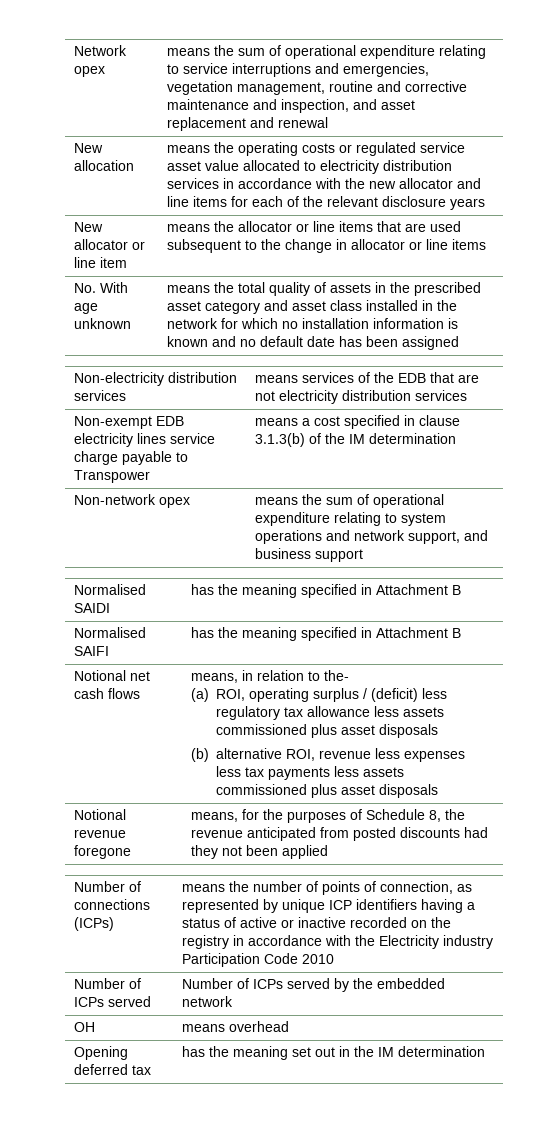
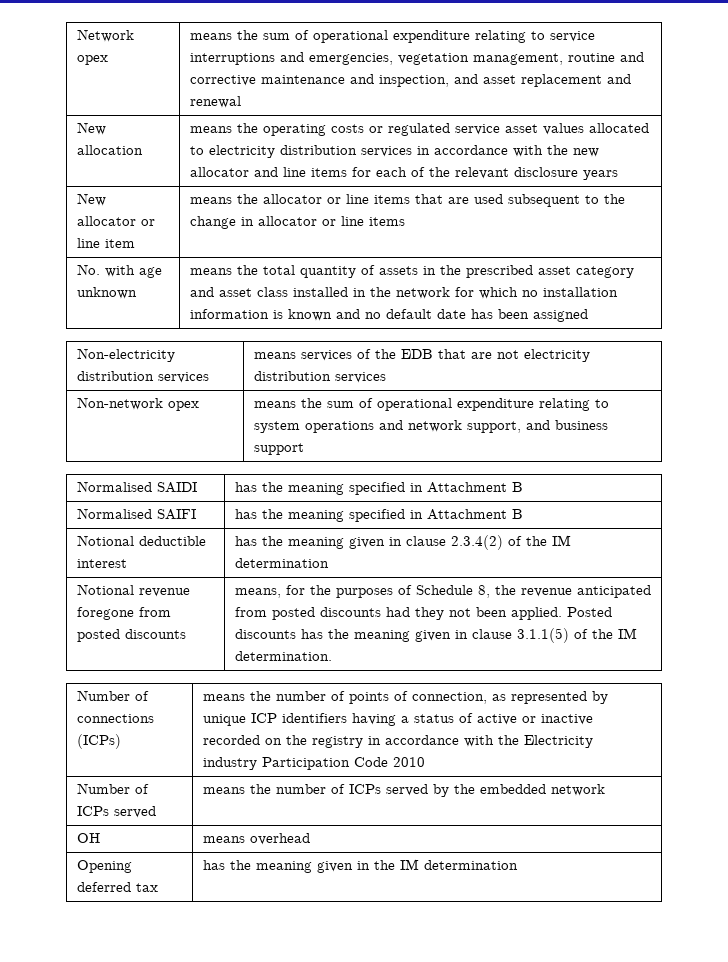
[205,160,240,171] value -> [542,123,584,135] values
[100,282,129,293] With -> [104,265,135,277] with
[269,282,311,296] quality -> [299,266,356,278] quantity
[74,416,185,429] [74,433,216,447] [74,451,189,465] [74,470,151,483] [255,415,461,429] [255,433,457,447] // Non-exempt EDB electricity lines service charge payable to Transpower | means a cost specified in clause 3.1.3(b) of the IM determination -> (386, 377) none
[130,671,151,681] [74,688,141,699] [191,670,350,683] [191,688,448,702] [216,706,445,720] [216,724,439,738] [191,748,466,762] [216,766,405,780] [216,784,439,798] net cash flows | means, in relation to the- // (a) ROI, operating surplus / (deficit) less regulatory tax allowance less assets commissioned plus asset disposals // (b) alternative ROI, revenue less expenses less tax payments less assets commissioned plus asset disposals -> [138,536,206,546] [76,559,127,568] [234,535,571,550] [234,558,329,568] deductible interest | has the meaning given in clause 2.3.4(2) of the IM determination
(132, 852) none -> [138,607,171,617] [76,629,186,642] from posted discounts
[282,845,329,859] applied -> [510,607,612,620] [234,628,637,643] [234,651,332,661] applied. Posted discounts has the meaning given in clause 3.1.1(5) of the IM determination.
[182,978,234,989] Number -> [202,784,326,794] means the number
[292,1047,336,1057] set out -> [316,861,353,873] given

